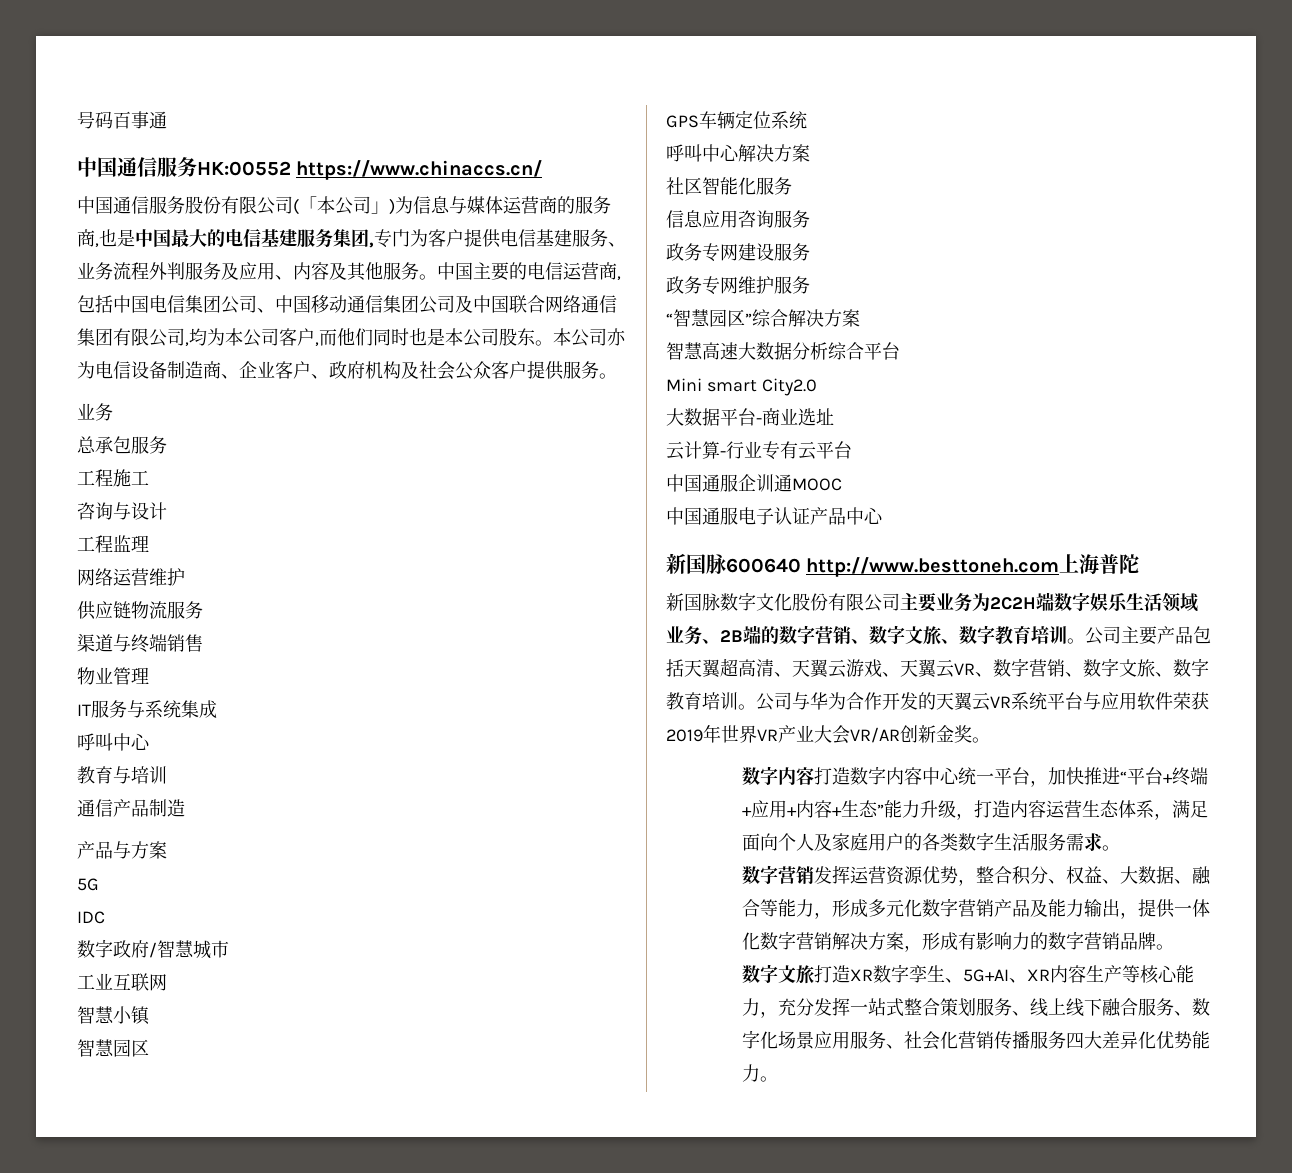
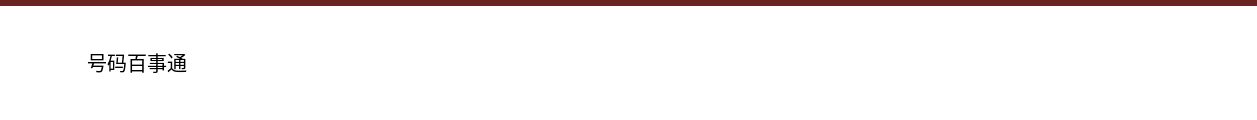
[77,157,543,180] [77,196,611,215] [77,229,626,248] [77,262,621,281] [77,295,617,314] [77,328,626,347] [77,361,617,380] [77,403,113,421] [77,436,167,454] [77,469,149,487] [77,502,167,520] [77,535,149,553] [77,568,185,586] [77,601,203,620] [77,634,203,653] [77,667,149,685] [77,700,217,718] [77,733,150,751] [77,766,167,784] [77,799,185,817] [77,841,167,859] [77,878,99,891] [77,911,105,924] [77,939,229,959] [77,973,167,991] [77,1006,150,1025] [77,1039,149,1057] [666,110,807,129] [666,144,810,162] [666,177,792,195] [666,210,810,228] [666,243,810,262] [666,276,810,295] [666,309,860,327] [666,342,900,360] [666,378,817,396] [666,408,834,426] [666,441,852,460] [666,474,842,492] [666,507,883,525] [666,553,1140,577] [666,592,1198,612] [666,625,1211,645] [666,658,1209,678] [666,692,1209,711] [666,724,990,744] [742,766,1209,787] [742,800,1209,820] [742,832,1121,851] [742,865,1212,886] [742,898,1211,919] [742,931,1175,952] [742,964,1195,984] [742,997,1211,1018] [742,1030,1211,1050] [742,1064,779,1082] // 中国通信服务HK:00552 https://www.chinaccs.cn/ // 中国通信服务股份有限公司(「本公司」)为信息与媒体运营商的服务商,也是中国最大的电信基建服务集团,专门为客户提供电信基建服务、业务流程外判服务及应用、内容及其他服务。中国主要的电信运营商,包括中国电信集团公司、中国移动通信集团公司及中国联合网络通信集团有限公司,均为本公司客户,而他们同时也是本公司股东。本公司亦为电信设备制造商、企业客户、政府机构及社会公众客户提供服务。 // 业务 // 总承包服务 // 工程施工 // 咨询与设计 // 工程监理 // 网络运营维护 // 供应链物流服务 // 渠道与终端销售 // 物业管理 // IT服务与系统集成 // 呼叫中心 // 教育与培训 // 通信产品制造 // 产品与方案 // 5G // IDC // 数字政府/智慧城市 // 工业互联网 // 智慧小镇 // 智慧园区 // GPS车辆定位系统 // 呼叫中心解决方案 // 社区智能化服务 // 信息应用咨询服务 // 政务专网建设服务 // 政务专网维护服务 // “智慧园区”综合解决方案 // 智慧高速大数据分析综合平台 // Mini smart City2.0 // 大数据平台-商业选址 // 云计算-行业专有云平台 // 中国通服企训通MOOC // 中国通服电子认证产品中心 // 新国脉600640 http://www.besttoneh.com上海普陀 // 新国脉数字文化股份有限公司主要业务为2C2H端数字娱乐生活领域业务、2B端的数字营销、数字文旅、数字教育培训。公司主要产品包括天翼超高清、天翼云游戏、天翼云VR、数字营销、数字文旅、数字教育培训。公司与华为合作开发的天翼云VR系统平台与应用软件荣获2019年世界VR产业大会VR/AR创新金奖。 // 数字内容打造数字内容中心统一平台，加快推进“平台+终端+应用+内容+生态”能力升级，打造内容运营生态体系，满足面向个人及家庭用户的各类数字生活服务需求。 // 数字营销发挥运营资源优势，整合积分、权益、大数据、融合等能力，形成多元化数字营销产品及能力输出，提供一体化数字营销解决方案，形成有影响力的数字营销品牌。 // 数字文旅打造XR数字孪生、5G+AI、XR内容生产等核心能力，充分发挥一站式整合策划服务、线上线下融合服务、数字化场景应用服务、社会化营销传播服务四大差异化优势能力。 -> (187, 63) none

